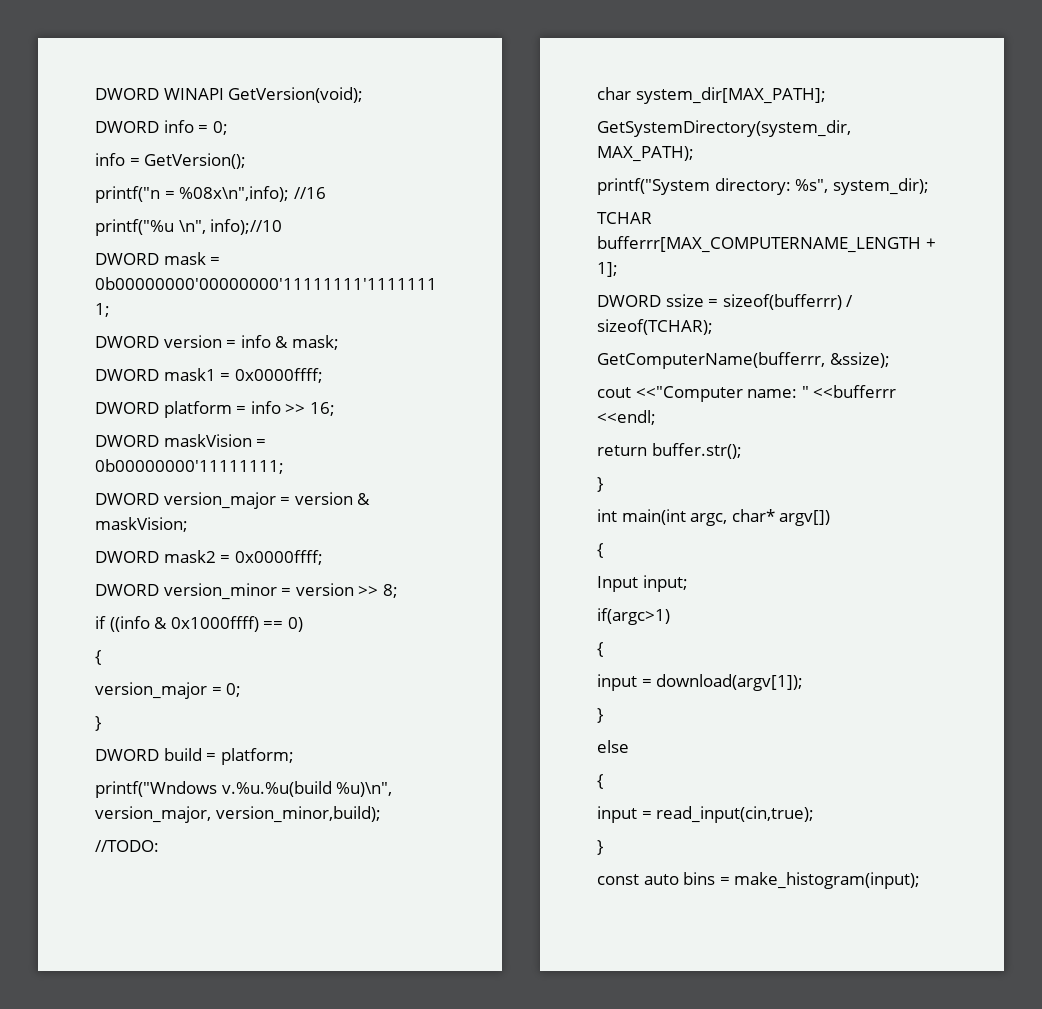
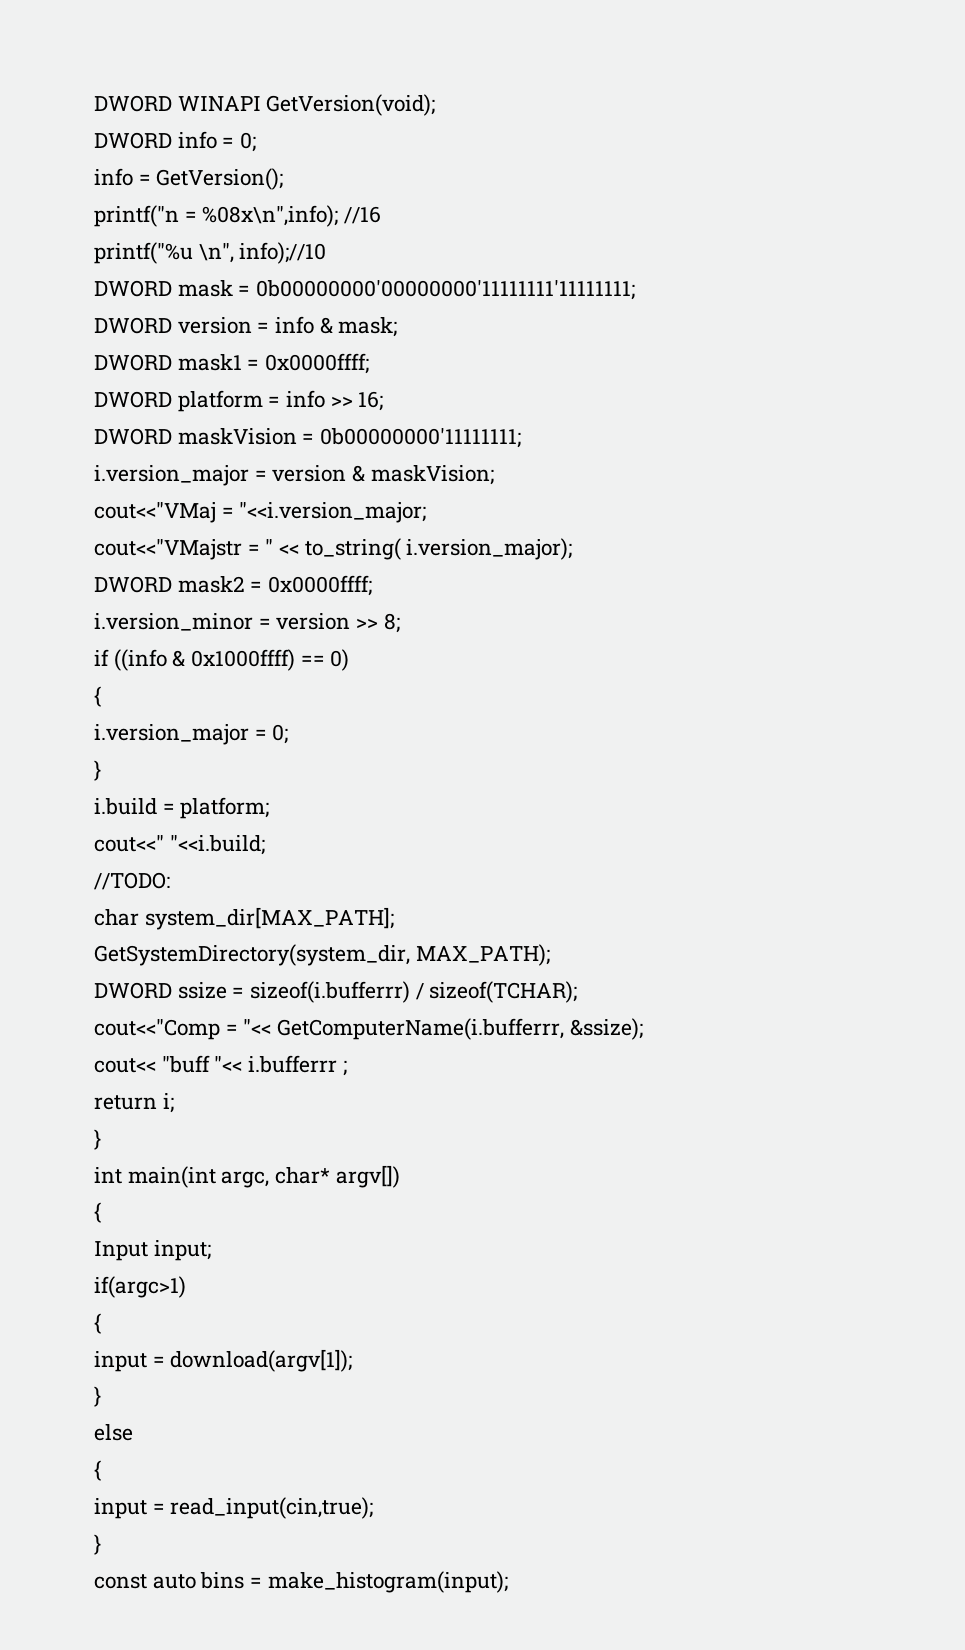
[95,492,276,509] DWORD version_major -> [94,465,249,486] i.version_major
(188, 524) none -> [94,502,427,523] [94,538,573,560] // cout<<"VMaj = "<<i.version_major; // cout<<"VMajstr = " << to_string( i.version_major);
[95,583,277,600] DWORD version_minor -> [94,613,253,631] i.version_minor
[95,682,207,699] version_major -> [94,724,249,745] i.version_major
[95,748,202,761] DWORD build -> [94,798,157,815] i.build
[95,781,393,798] [95,806,381,823] printf("Wndows v.%u.%u(build %u)\n", version_major, version_minor,build); -> [94,835,265,855] cout<<" "<<i.build;
[597,178,929,195] [597,212,652,224] [597,236,936,253] [597,262,618,277] // printf("System directory: %s", system_dir); // TCHAR bufferrr[MAX_COMPUTERNAME_LENGTH + 1]; -> (550, 955) none
[722,294,842,310] sizeof(bufferrr) -> [250,981,411,1003] sizeof(i.bufferrr)
[597,352,890,369] [597,385,897,402] [597,410,656,425] GetComputerName(bufferrr, &ssize); // cout <<"Computer name: " <<bufferrr <<endl; -> [94,1018,643,1040] [94,1055,347,1076] cout<<"Comp = "<< GetComputerName(i.bufferrr, &ssize); // cout<< "buff "<< i.bufferrr ;
[651,443,742,459] buffer.str(); -> [162,1093,174,1113] i;

